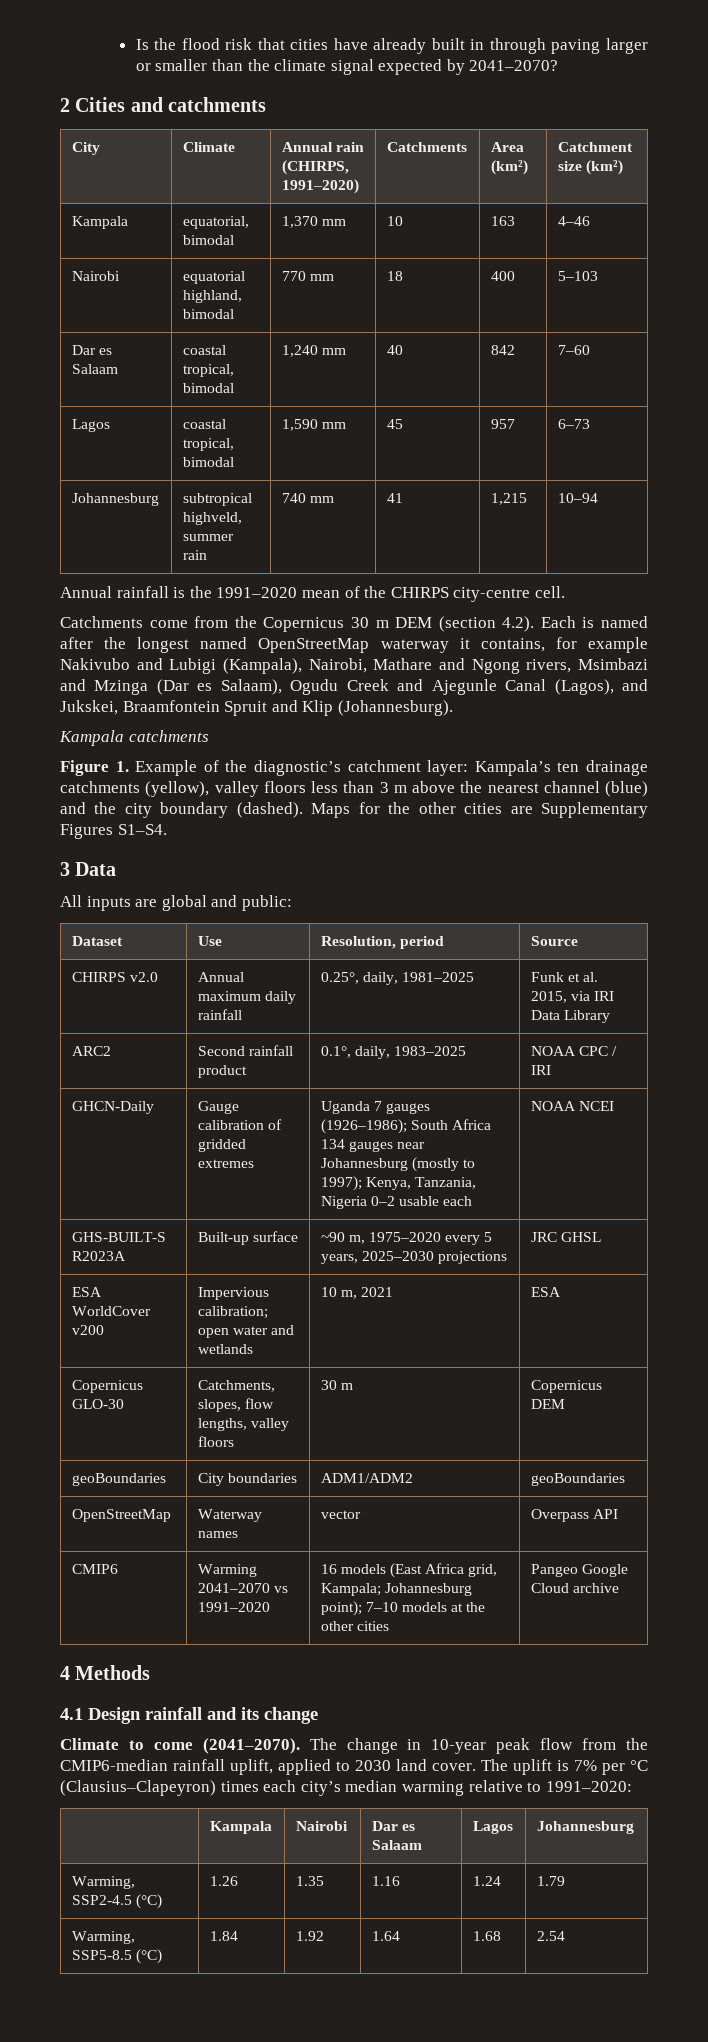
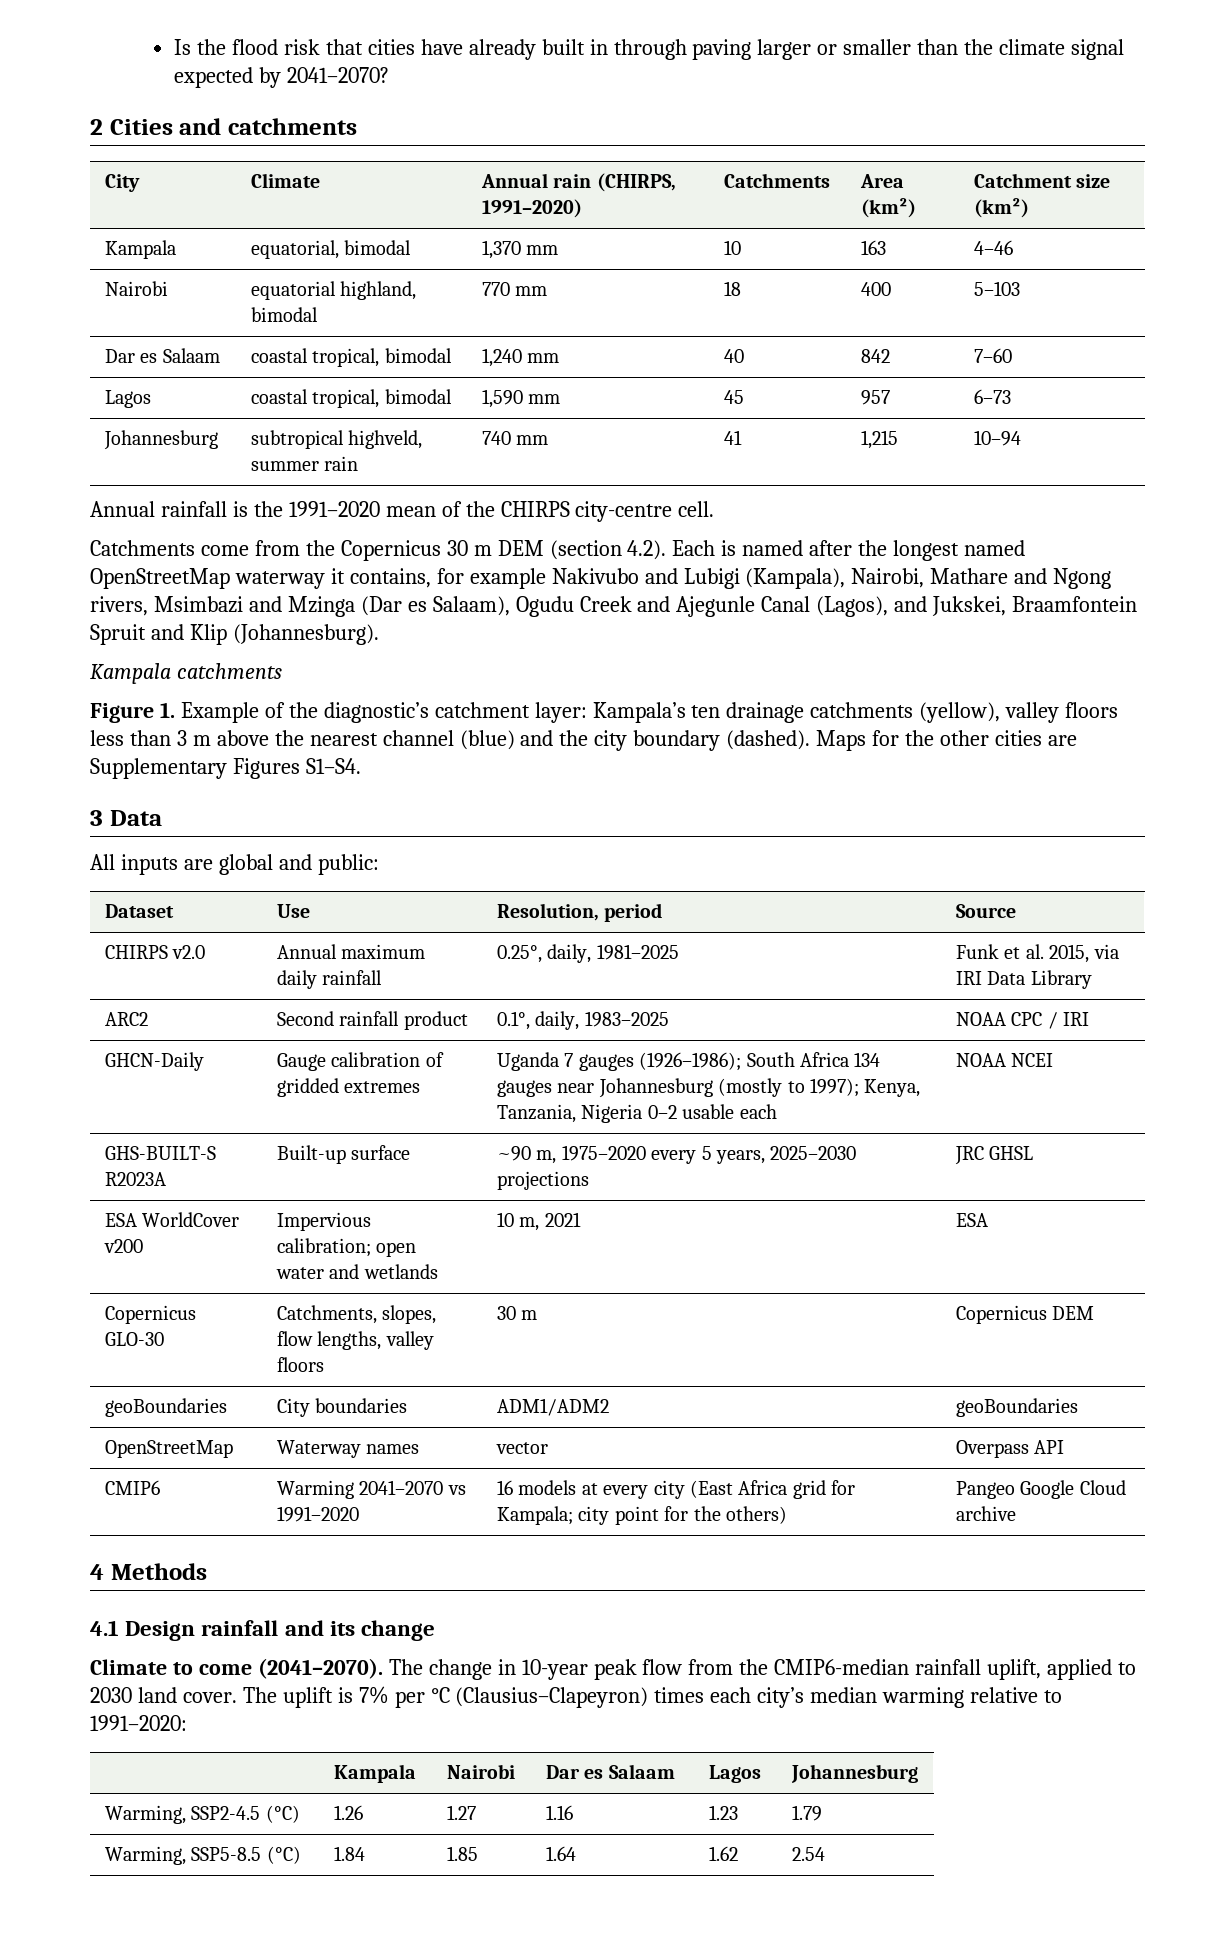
[390,1563,498,1578] [320,1583,472,1596] [320,1601,486,1616] [320,1621,389,1631] (East Africa grid, Kampala; Johannesburg point); 7–10 models at the other cities -> [581,1480,856,1499] [496,1506,787,1525] at every city (East Africa grid for Kampala; city point for the others)
[295,1876,324,1886] 1.35 -> [446,1805,476,1820] 1.27
[472,1876,501,1886] 1.24 -> [708,1805,738,1820] 1.23
[295,1931,324,1941] 1.92 -> [446,1846,478,1861] 1.85
[472,1931,501,1941] 1.68 -> [708,1846,738,1861] 1.62

